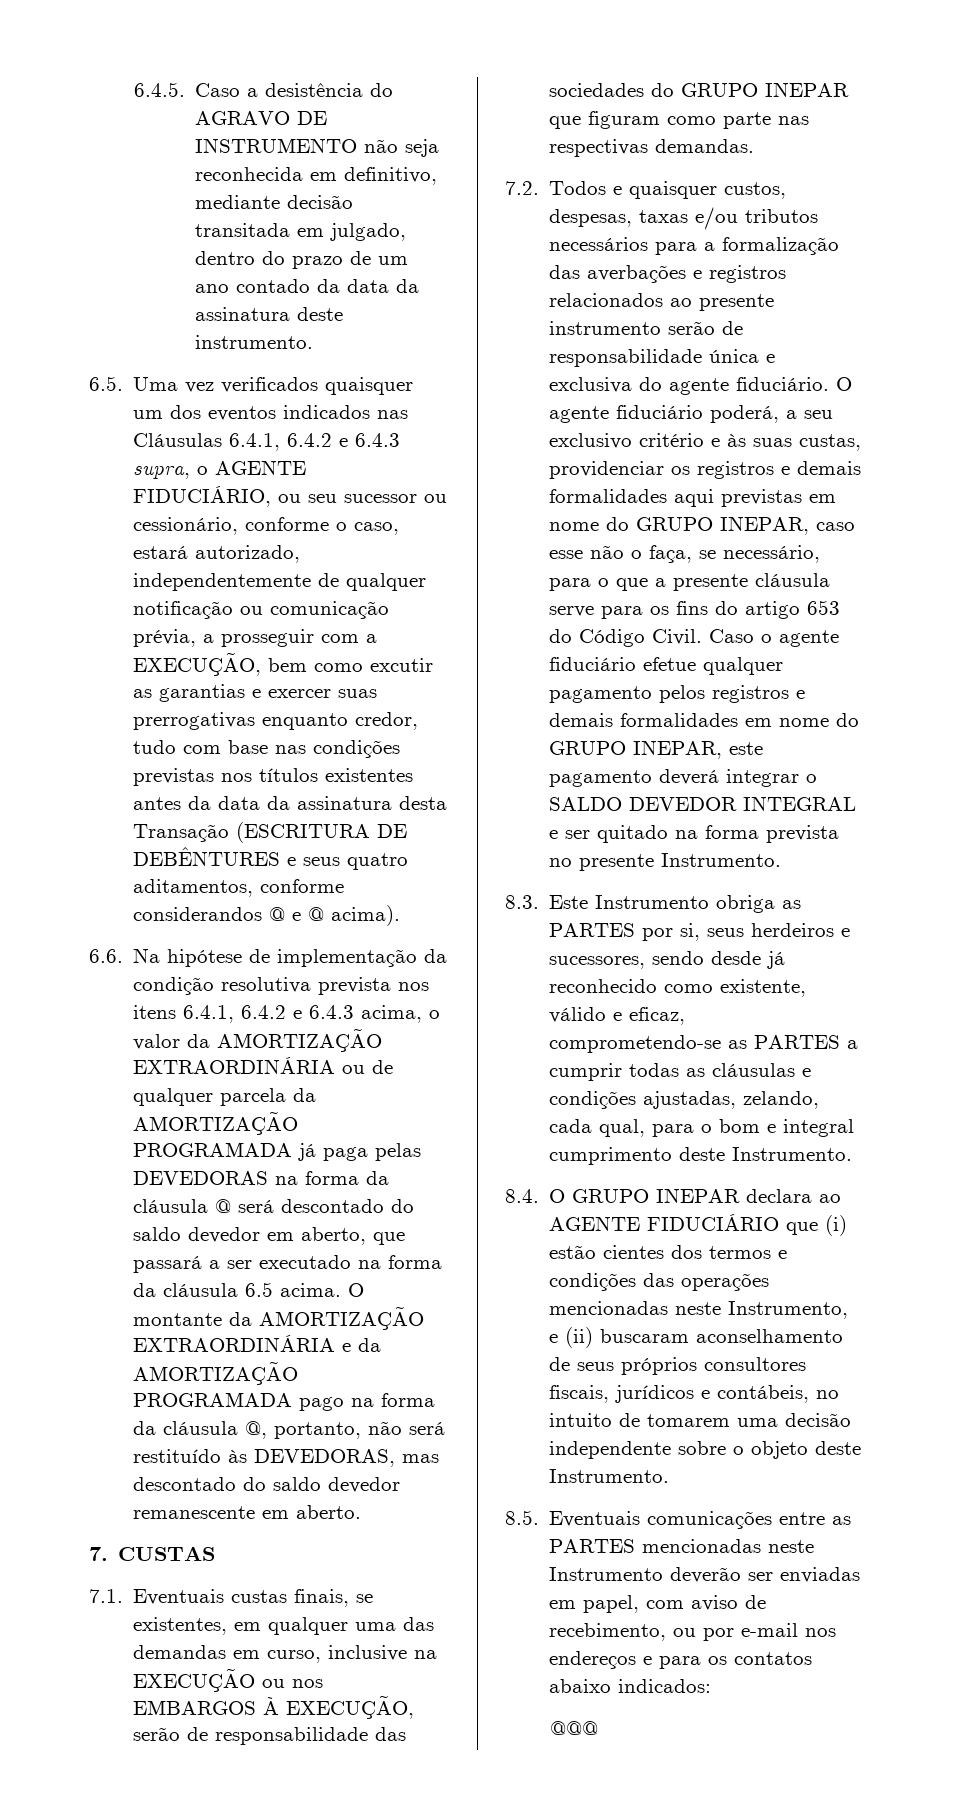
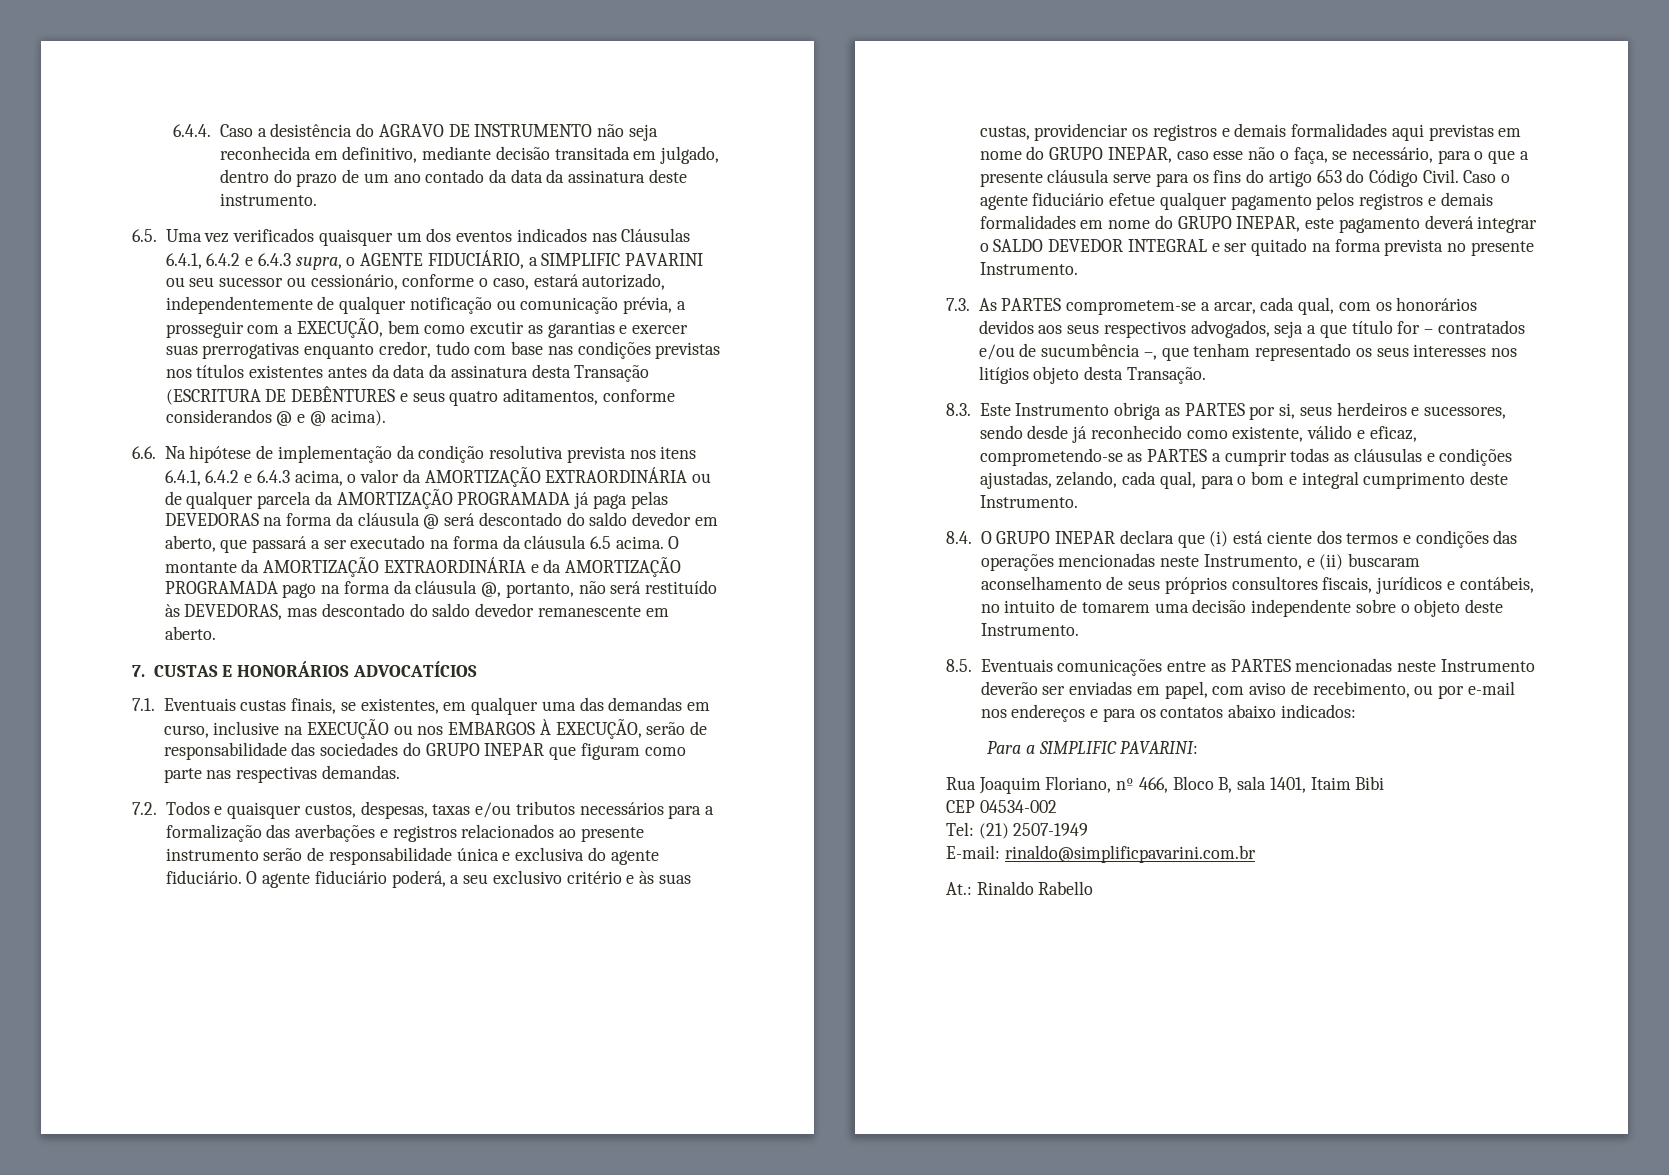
[134,82,186,97] 6.4.5. -> [173,124,212,137] 6.4.4.
(272, 496) none -> [528,253,703,266] a SIMPLIFIC PAVARINI
(216, 1553) none -> [222,661,477,677] E HONORÁRIOS ADVOCATÍCIOS
(782, 860) none -> [946,297,1478,315] [978,320,1525,338] [978,343,1517,361] [978,366,1206,384] // 7.3. As PARTES comprometem-se a arcar, cada qual, com os honorários devidos aos seus respectivos advogados, seja a que título for – contratados e/ou de sucumbência –, que tenham representado os seus interesses nos litígios objeto desta Transação.
[819,1194,842,1203] [549,1214,848,1236] [549,1245,665,1259] ao AGENTE FIDUCIÁRIO que (i) estão cientes -> [1177,531,1312,548] que (i) está ciente
[550,1721,599,1735] @@@ -> [987,741,1199,754] [946,776,1385,794] [946,800,1057,813] [946,822,1089,839] [946,845,1256,863] [946,881,1094,895] Para a SIMPLIFIC PAVARINI: // Rua Joaquim Floriano, nº 466, Bloco B, sala 1401, Itaim Bibi // CEP 04534-002 // Tel: (21) 2507-1949 // E-mail: rinaldo@simplificpavarini.com.br // At.: Rinaldo Rabello

